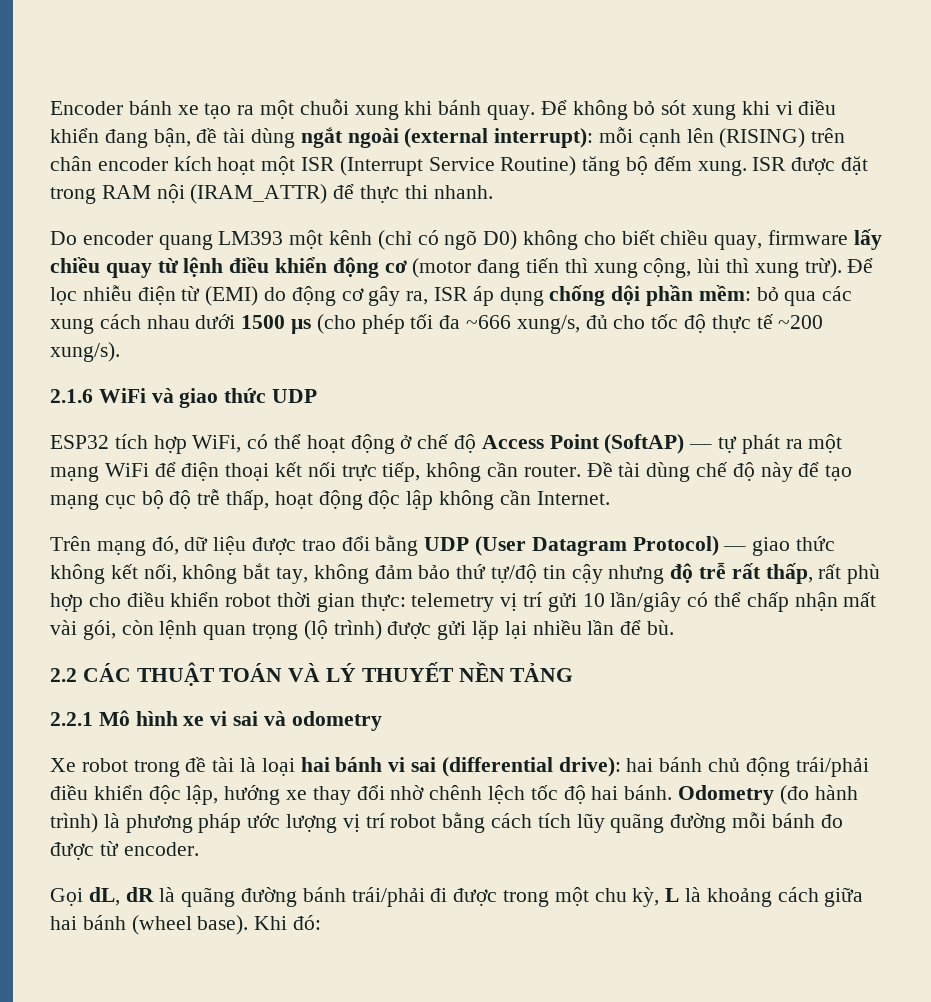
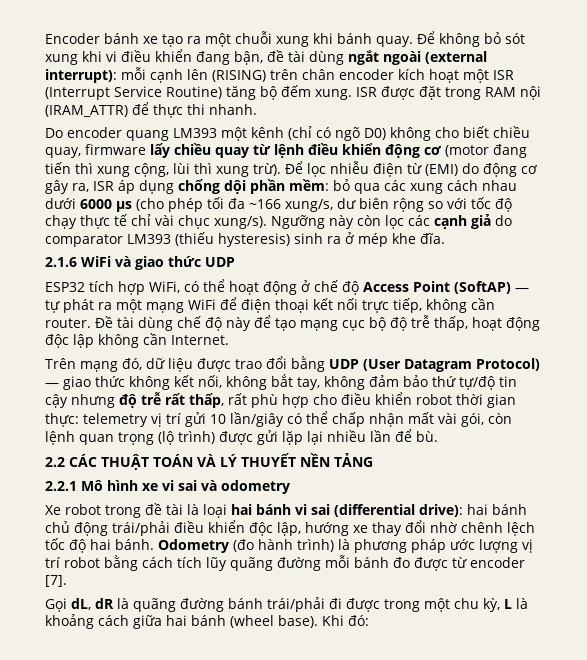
[241,315,286,329] 1500 -> [80,199,112,209] 6000
[466,314,707,334] ~666 xung/s, đủ cho tốc độ -> [249,197,512,212] [45,215,77,229] ~166 xung/s, dư biên rộng so với tốc độ chạy
[778,315,824,329] [50,342,120,362] ~200 xung/s). -> [131,214,512,230] [45,232,445,247] chỉ vài chục xung/s). Ngưỡng này còn lọc các cạnh giả do comparator LM393 (thiếu hysteresis) sinh ra ở mép khe đĩa.
[123,842,199,856] encoder. -> [470,557,525,568] [45,575,67,587] encoder [7].

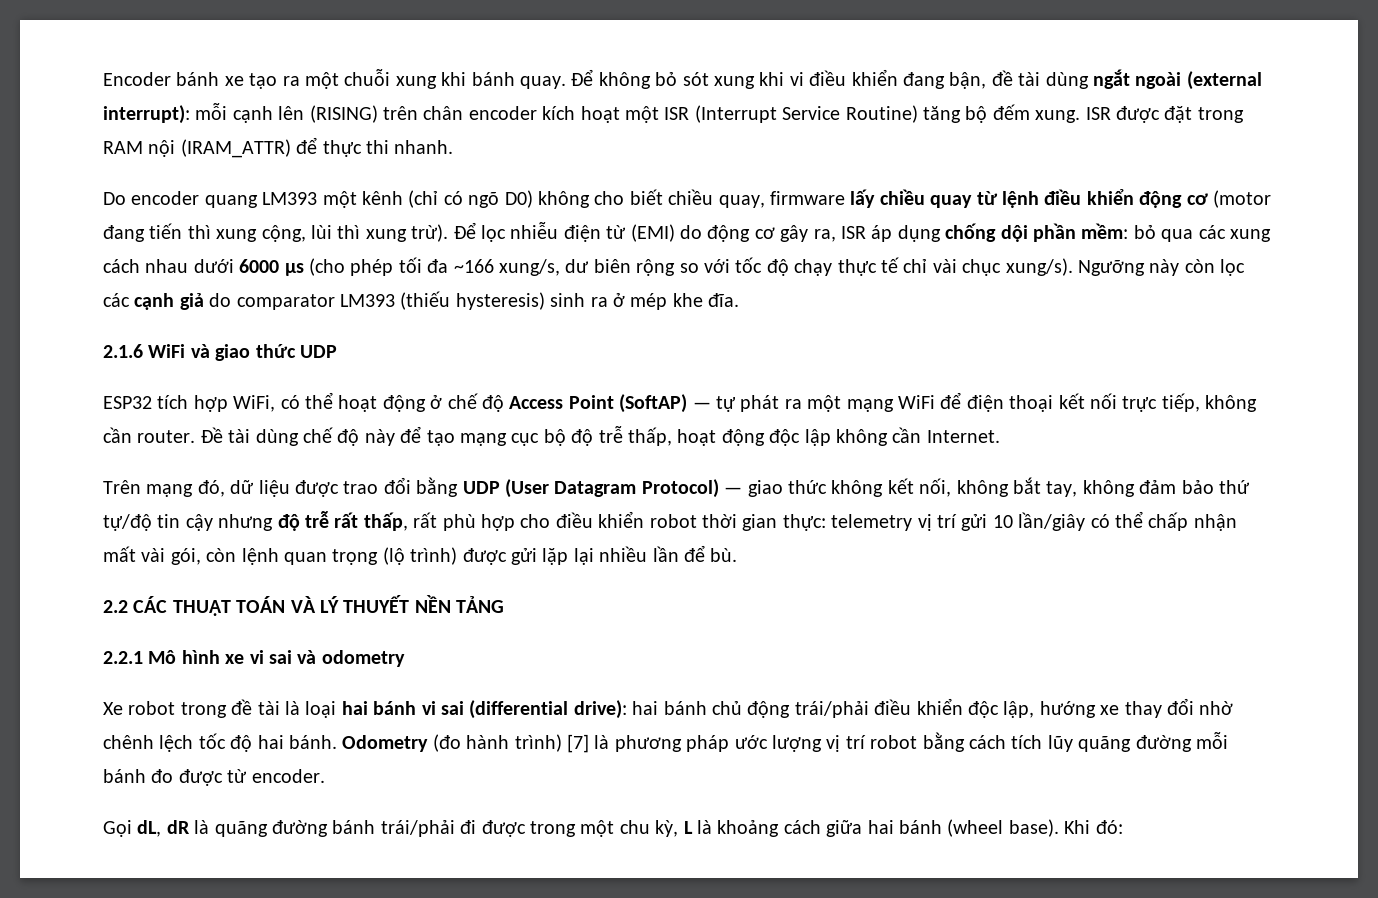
(334, 545) none -> [567,734,589,753] [7]
[470,557,525,568] [45,575,67,587] encoder [7]. -> [251,769,325,783] encoder.

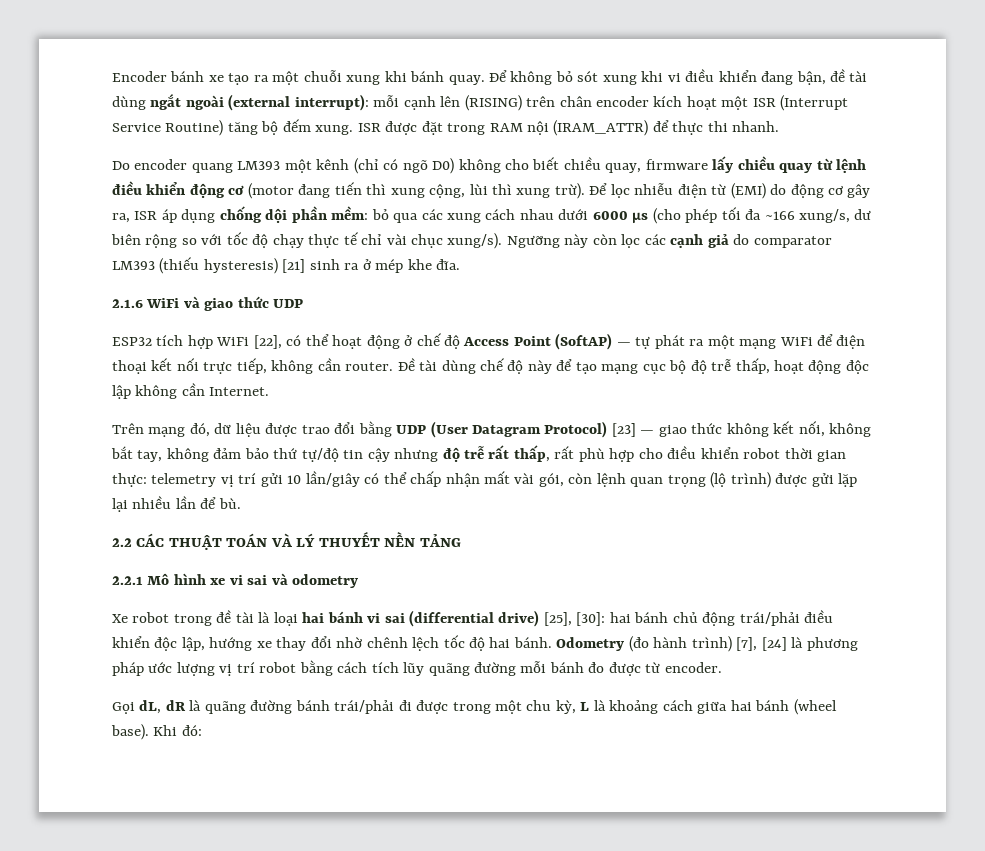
(545, 301) none -> [282,259,306,273] [21]
[233,395,276,412] WiFi, -> [216,335,282,349] WiFi [22],
(719, 488) none -> [611,423,636,437] [23]
[573,700,627,719] drive): -> [498,610,606,627] drive) [25], [30]:
[567,734,589,753] [7] -> [736,637,787,651] [7], [24]

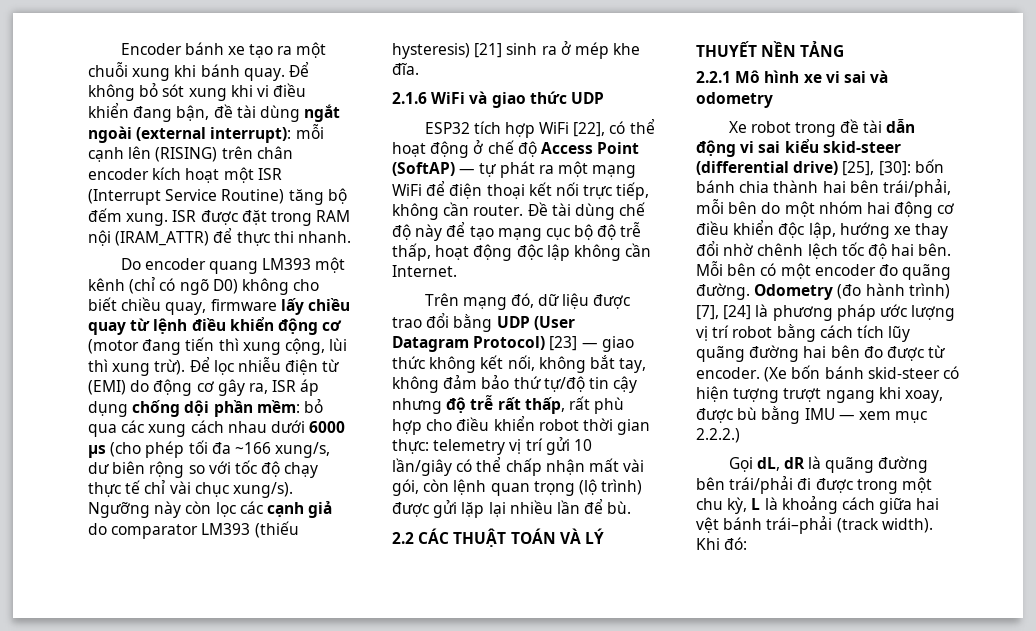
[258,610,800,627] là loại hai bánh vi sai (differential drive) [25], [30]: hai bánh chủ động trái/phải -> [886,119,916,133] [696,139,901,157] [696,159,944,176] [696,179,951,197] [696,199,956,218] dẫn động vi sai kiểu skid-steer (differential drive) [25], [30]: bốn bánh chia thành hai bên trái/phải, mỗi bên do một nhóm hai động cơ
[513,637,552,648] bánh. -> [918,243,952,256] [696,261,952,280] [696,283,750,300] bên. Mỗi bên có một encoder đo quãng đường.
[520,661,584,673] mỗi bánh -> [803,345,860,358] hai bên
(722, 667) none -> [764,365,959,382] [696,386,943,403] [696,406,928,424] [696,428,740,443] (Xe bốn bánh skid-steer có hiện tượng trượt ngang khi xoay, được bù bằng IMU — xem mục 2.2.2.)
[295,700,330,711] bánh -> [696,477,725,490] bên
[755,699,837,715] [111,724,149,740] bánh (wheel base). -> [696,516,933,534] vệt bánh trái–phải (track width).

